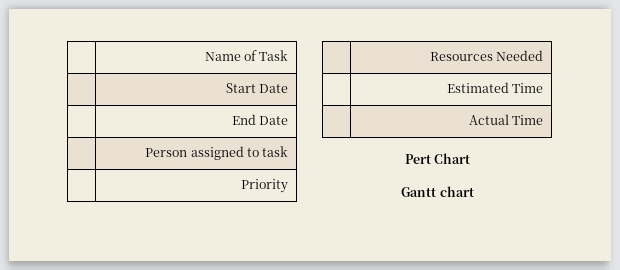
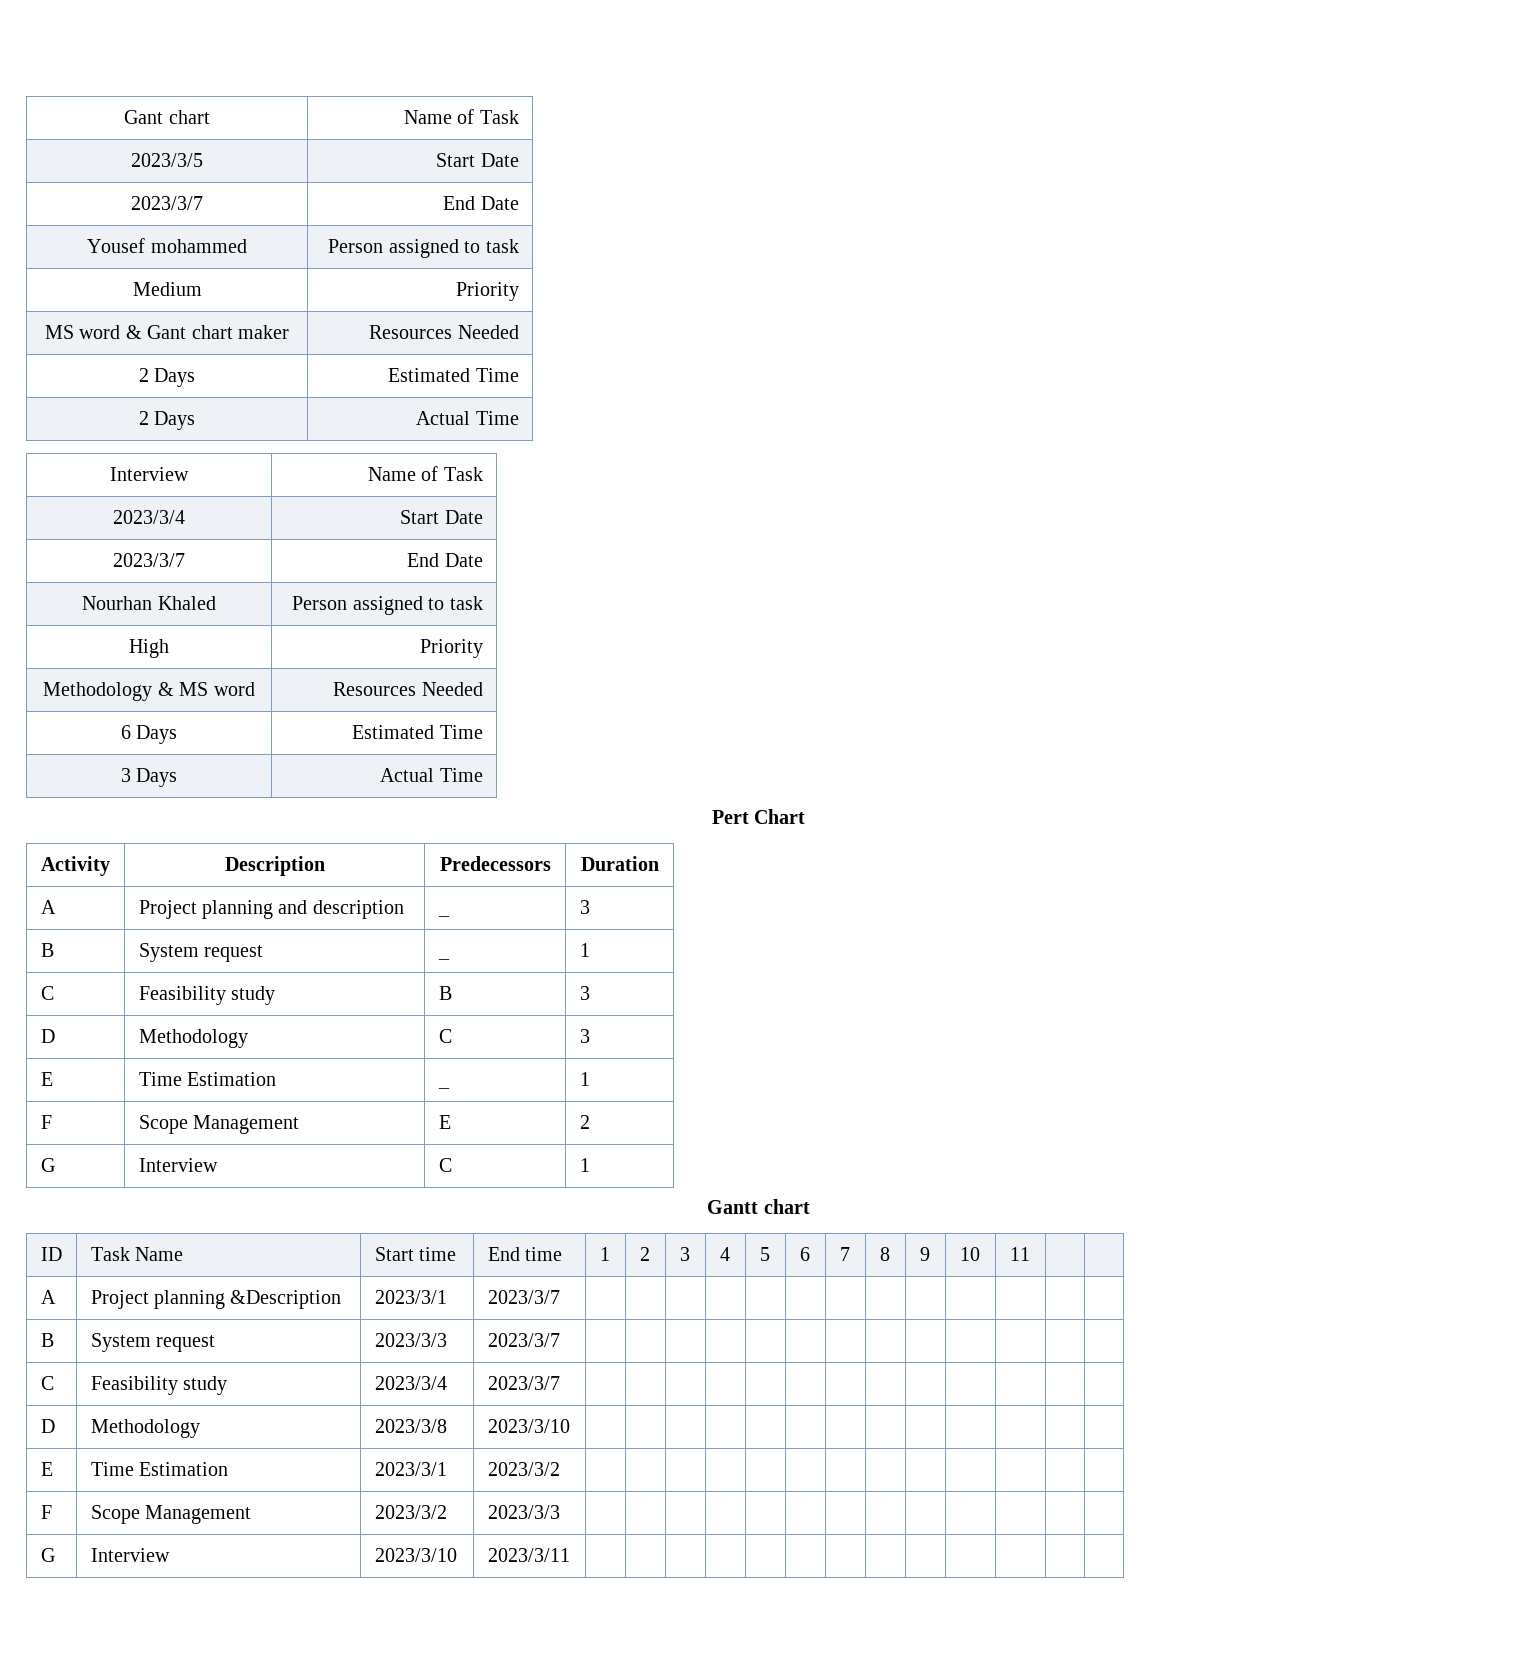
[204,50,289,61] [226,83,289,93] [232,114,289,125] [145,146,289,160] [241,179,289,193] [430,50,544,61] [447,82,544,93] [469,114,544,125] [404,153,471,164] [401,186,474,197] | Name of Task // | Start Date // | End Date // | Person assigned to task // | Priority // | Resources Needed // | Estimated Time // | Actual Time // Pert Chart // Gantt chart -> [124,110,210,124] [403,109,519,124] [131,153,203,167] [436,153,519,167] [131,196,203,210] [443,196,519,210] [87,238,247,253] [328,239,519,258] [132,282,202,296] [455,282,519,301] [45,325,289,339] [369,325,519,339] [138,368,196,387] [388,368,519,382] [138,411,196,430] [416,411,519,425] [110,467,189,481] [367,466,483,481] [113,510,185,524] [400,510,483,524] [113,553,185,567] [407,553,483,567] [82,596,216,610] [292,596,483,615] [129,639,169,658] [419,639,483,658] [43,682,255,701] [333,682,483,696] [120,725,178,744] [352,725,483,739] [120,768,178,787] [380,768,483,782] [711,809,806,824] [41,856,110,876] [224,856,325,876] [439,856,551,871] [580,856,659,871] [40,900,56,914] [138,900,404,919] [437,914,450,917] [579,900,590,914] [40,943,54,957] [138,943,263,962] [437,957,450,960] [579,943,590,957] [40,986,54,1000] [138,986,275,1005] [438,986,452,1000] [579,986,590,1000] [40,1029,55,1043] [138,1029,248,1048] [438,1029,452,1043] [579,1029,590,1043] [40,1072,53,1086] [138,1072,276,1086] [437,1086,450,1089] [579,1072,590,1086] [40,1115,52,1129] [138,1115,299,1134] [438,1115,451,1129] [579,1115,590,1129] [40,1158,55,1172] [138,1158,218,1172] [438,1158,452,1172] [579,1158,590,1172] [707,1199,810,1214] [40,1247,62,1261] [90,1247,183,1261] [374,1247,456,1261] [487,1247,562,1261] [599,1247,610,1261] [639,1247,650,1261] [679,1247,690,1261] [719,1247,730,1261] [759,1247,770,1261] [799,1247,810,1261] [839,1247,850,1261] [879,1247,890,1261] [919,1247,930,1261] [959,1247,980,1261] [1009,1247,1030,1261] [40,1290,56,1304] [90,1290,342,1309] [374,1290,447,1304] [487,1290,560,1304] [40,1333,54,1347] [90,1333,215,1352] [374,1333,447,1347] [487,1333,560,1347] [40,1376,54,1390] [90,1376,227,1395] [374,1376,447,1390] [487,1376,560,1390] [40,1419,55,1433] [90,1419,200,1438] [374,1419,447,1433] [487,1419,570,1433] [40,1462,53,1476] [90,1462,228,1476] [374,1462,447,1476] [487,1462,560,1476] [40,1505,52,1519] [90,1505,251,1524] [374,1505,447,1519] [487,1505,560,1519] [40,1548,55,1562] [90,1548,170,1562] [374,1548,457,1562] [487,1548,570,1562] Gant chart | Name of Task // 2023/3/5 | Start Date // 2023/3/7 | End Date // Yousef mohammed | Person assigned to task // Medium | Priority // MS word & Gant chart maker | Resources Needed // 2 Days | Estimated Time // 2 Days | Actual Time // Interview | Name of Task // 2023/3/4 | Start Date // 2023/3/7 | End Date // Nourhan Khaled | Person assigned to task // High | Priority // Methodology & MS word | Resources Needed // 6 Days | Estimated Time // 3 Days | Actual Time // Pert Chart // Activity | Description | Predecessors | Duration // A | Project planning and description | _ | 3 // B | System request | _ | 1 // C | Feasibility study | B | 3 // D | Methodology | C | 3 // E | Time Estimation | _ | 1 // F | Scope Management | E | 2 // G | Interview | C | 1 // Gantt chart // ID | Task Name | Start time | End time | 1 | 2 | 3 | 4 | 5 | 6 | 7 | 8 | 9 | 10 | 11 | | // A | Project planning &Description | 2023/3/1 | 2023/3/7 | | | | | | | | | | | | | // B | System request | 2023/3/3 | 2023/3/7 | | | | | | | | | | | | | // C | Feasibility study | 2023/3/4 | 2023/3/7 | | | | | | | | | | | | | // D | Methodology | 2023/3/8 | 2023/3/10 | | | | | | | | | | | | | // E | Time Estimation | 2023/3/1 | 2023/3/2 | | | | | | | | | | | | | // F | Scope Management | 2023/3/2 | 2023/3/3 | | | | | | | | | | | | | // G | Interview | 2023/3/10 | 2023/3/11 | | | | | | | | | | | | |

